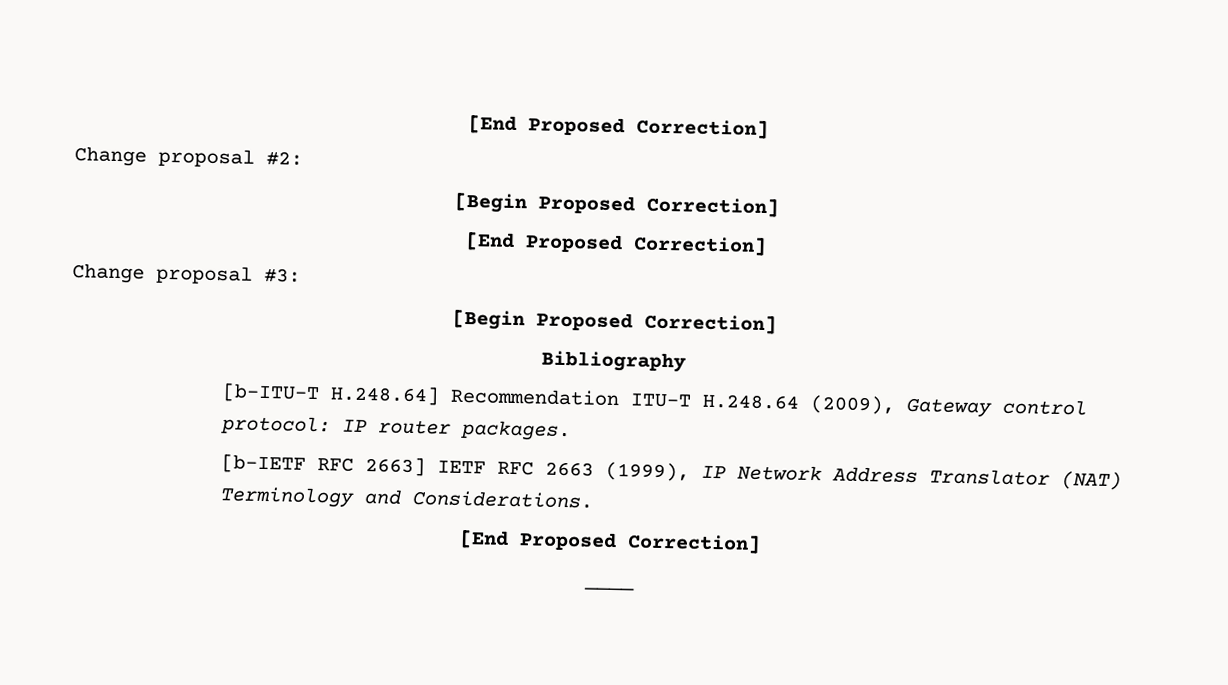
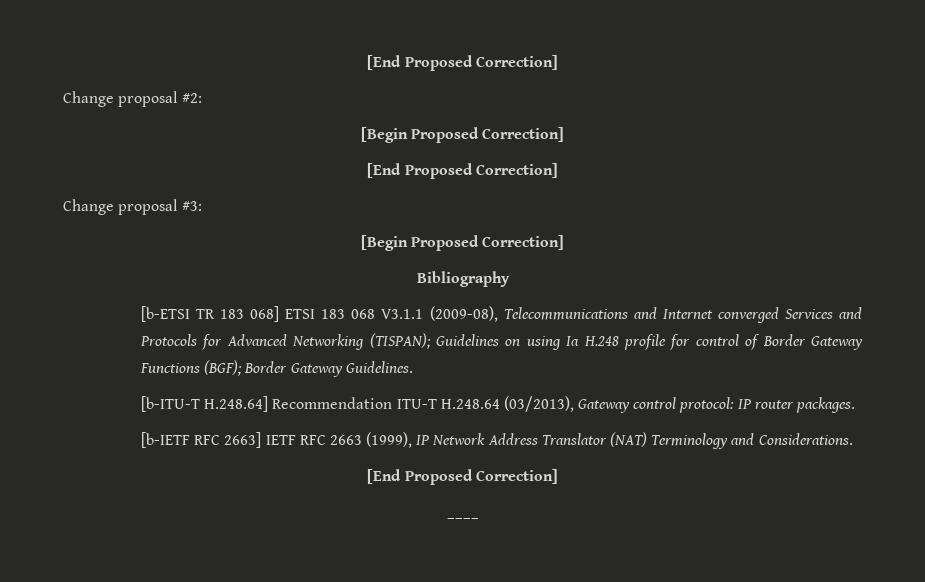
(686, 361) none -> [140,306,862,323] [139,333,863,350] [139,360,413,377] // [b-ETSI TR 183 068] ETSI 183 068 V3.1.1 (2009-08), Telecommunications and Internet converged Services and Protocols for Advanced Networking (TISPAN); Guidelines on using Ia H.248 profile for control of Border Gateway Functions (BGF); Border Gateway Guidelines.
[810,394,896,415] (2009), -> [503,396,574,412] (03/2013),

